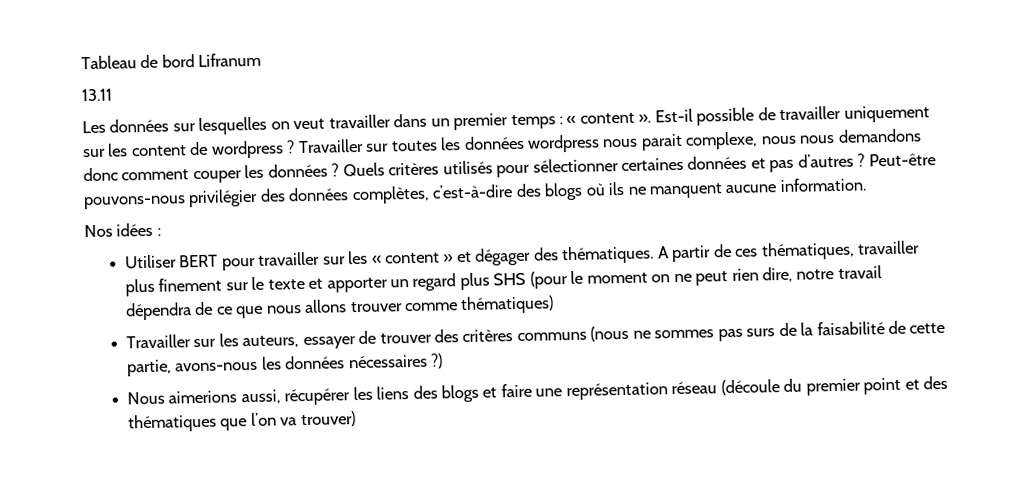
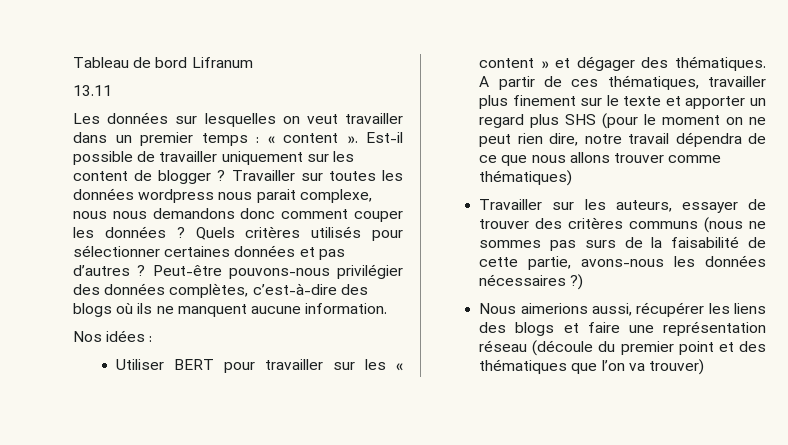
[210,140,284,159] wordpress -> [158,170,212,184] blogger

